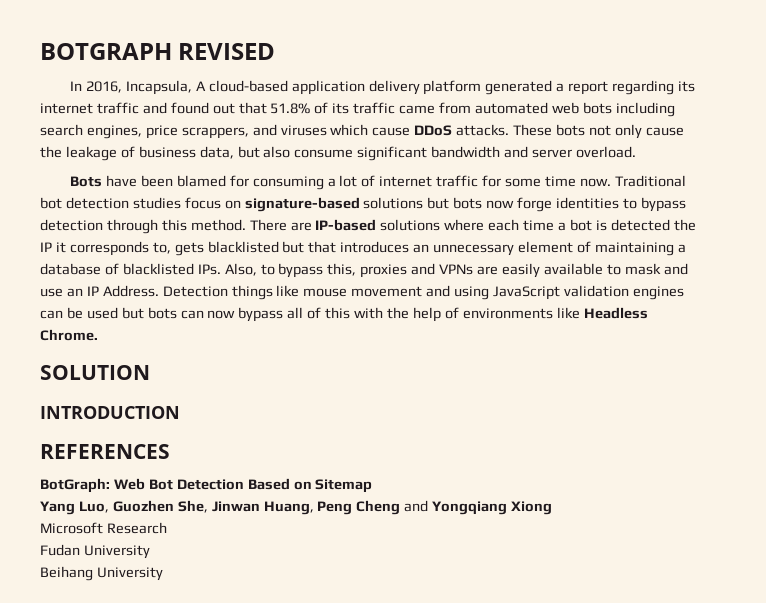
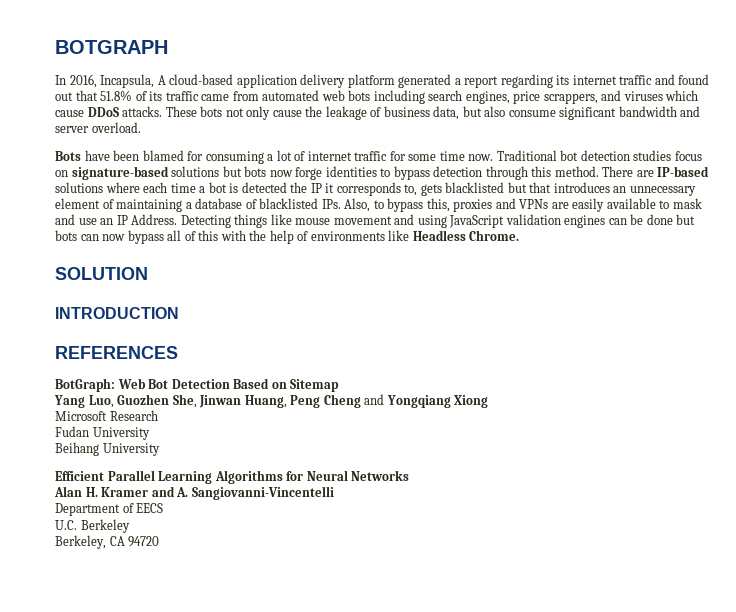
[178,43,276,60] REVISED -> (168, 47) none
[162,286,228,297] Detection -> [180,215,231,228] Detecting
[86,307,118,319] used -> [646,214,673,225] done
(163, 574) none -> [55,470,410,484] [54,486,334,500] [55,503,164,516] [55,519,130,533] [55,535,160,549] // Efficient Parallel Learning Algorithms for Neural Networks // Alan H. Kramer and A. Sangiovanni-Vincentelli // Department of EECS // U.C. Berkeley // Berkeley, CA 94720

